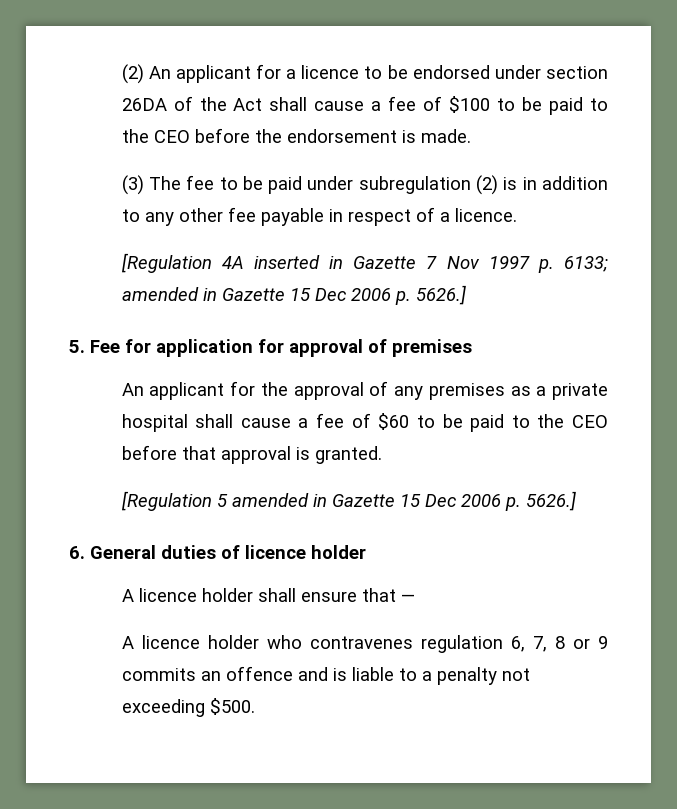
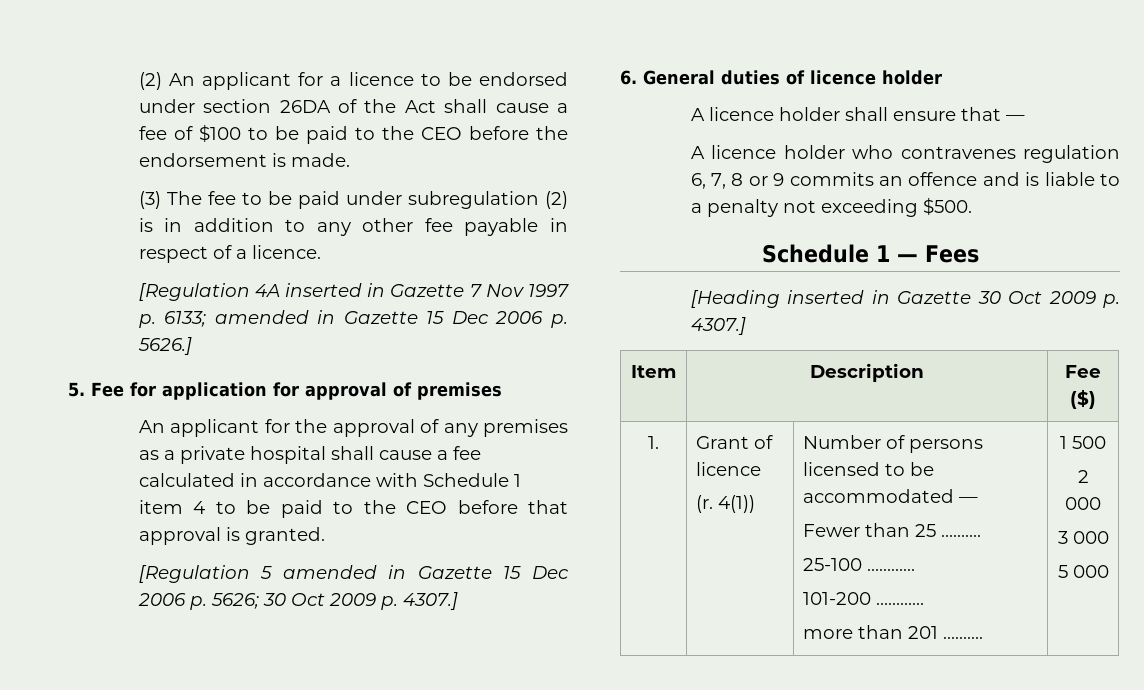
[351,413,410,430] of $60 -> [138,473,521,487] [138,500,206,514] calculated in accordance with Schedule 1 item 4
[525,491,576,511] 5626.] -> [210,592,458,610] 5626; 30 Oct 2009 p. 4307.]
(255, 706) none -> [761,244,979,263] [690,290,1120,308] [690,317,746,335] [631,365,676,378] [810,363,924,382] [1065,365,1101,378] [1070,389,1096,409] [648,436,659,449] [696,435,774,449] [696,462,762,476] [696,495,756,513] [803,435,984,453] [803,462,935,476] [803,489,979,503] [803,523,982,537] [803,558,916,571] [803,592,925,605] [803,625,984,639] [1060,436,1106,449] [1077,470,1089,483] [1065,497,1101,510] [1057,531,1109,544] [1057,565,1109,578] // Schedule 1 — Fees // [Heading inserted in Gazette 30 Oct 2009 p. 4307.] // Item | Description | Fee ($) // 1. | Grant of licence // (r. 4(1)) | Number of persons licensed to be accommodated — // Fewer than 25 ………. // 25-100 ………… // 101-200 ………… // more than 201 ………. | 1 500 // 2 000 // 3 000 // 5 000

